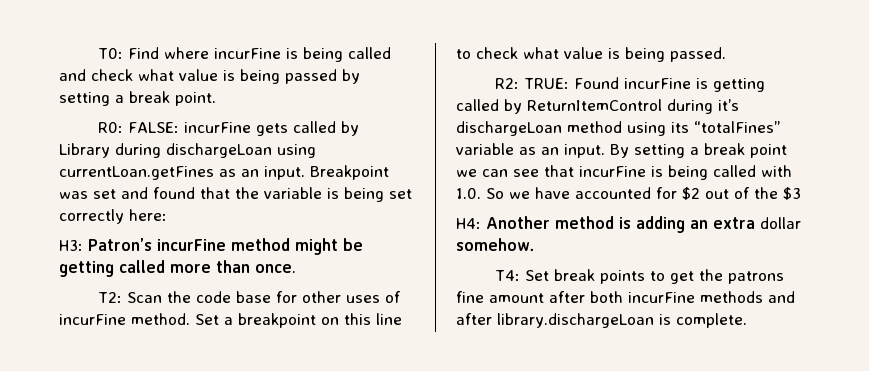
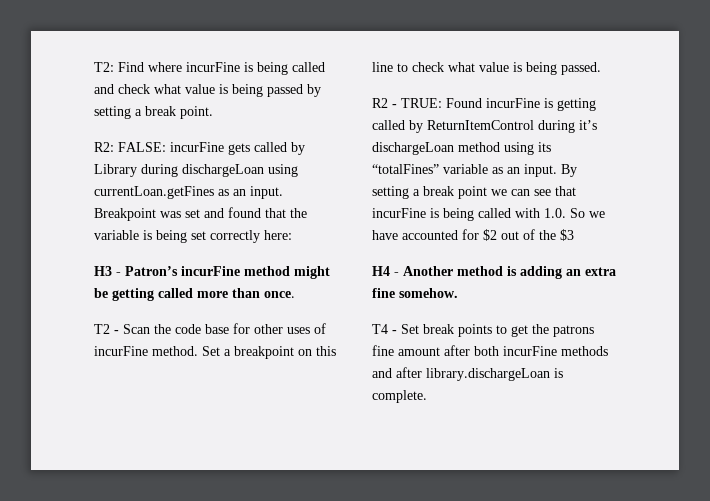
[97,48,123,59] T0: -> [94,62,114,72] T2:
[97,122,123,133] R0: -> [94,142,114,152] R2:
[59,240,83,251] H3: -> [94,266,121,276] H3 -
[97,292,122,303] T2: -> [94,324,119,334] T2 -
[494,78,519,89] R2: -> [372,98,397,108] R2 -
[456,218,481,229] H4: -> [372,266,399,276] H4 -
[760,217,801,229] dollar -> [372,288,395,298] fine
[494,270,520,281] T4: -> [372,324,397,334] T4 -

